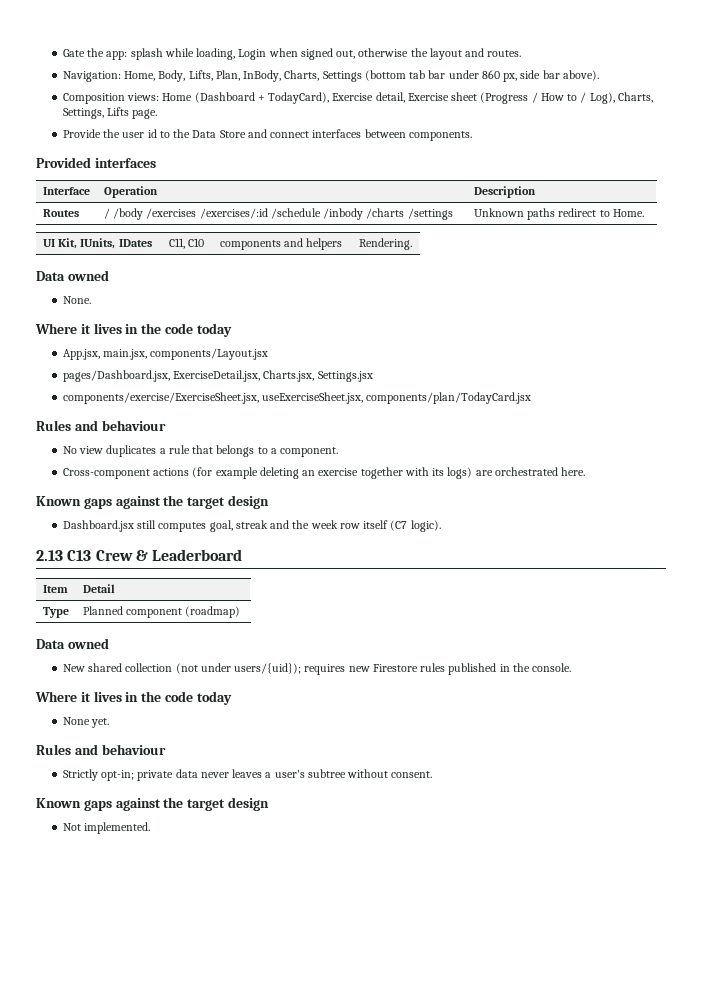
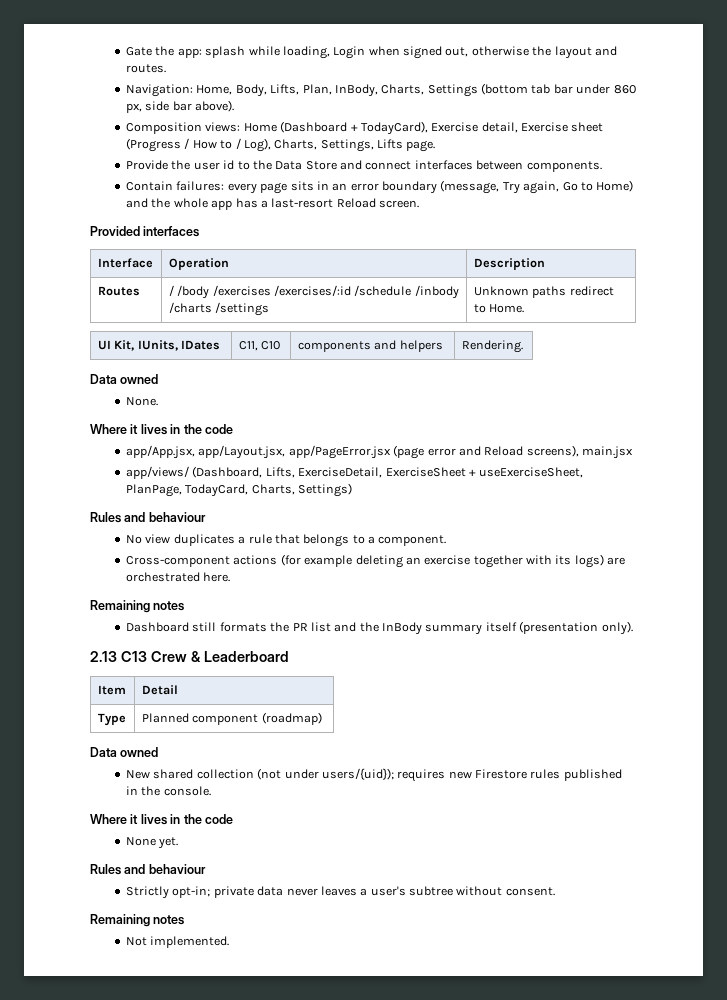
(472, 136) none -> [125,180,634,194] [125,198,419,210] // Contain failures: every page sits in an error boundary (message, Try again, Go to Home) and the whole app has a last-resort Reload screen.
[196,323,232,337] [62,348,269,360] [62,370,373,382] [62,392,532,404] today // App.jsx, main.jsx, components/Layout.jsx // pages/Dashboard.jsx, ExerciseDetail.jsx, Charts.jsx, Settings.jsx // components/exercise/ExerciseSheet.jsx, useExerciseSheet.jsx, components/plan/TodayCard.jsx -> [125,445,633,459] [125,466,584,479] [125,483,353,497] // app/App.jsx, app/Layout.jsx, app/PageError.jsx (page error and Reload screens), main.jsx // app/views/ (Dashboard, Lifts, ExerciseDetail, ExerciseSheet + useExerciseSheet, PlanPage, TodayCard, Charts, Settings)
[36,495,269,509] [62,520,441,532] Known gaps against the target design // Dashboard.jsx still computes goal, streak and the week row itself (C7 logic). -> [90,600,185,613] [125,621,633,635] Remaining notes // Dashboard still formats the PR list and the InBody summary itself (presentation only).
[196,691,232,705] today -> (233, 819) none
[36,797,269,811] Known gaps against the target design -> [90,914,185,927] Remaining notes

